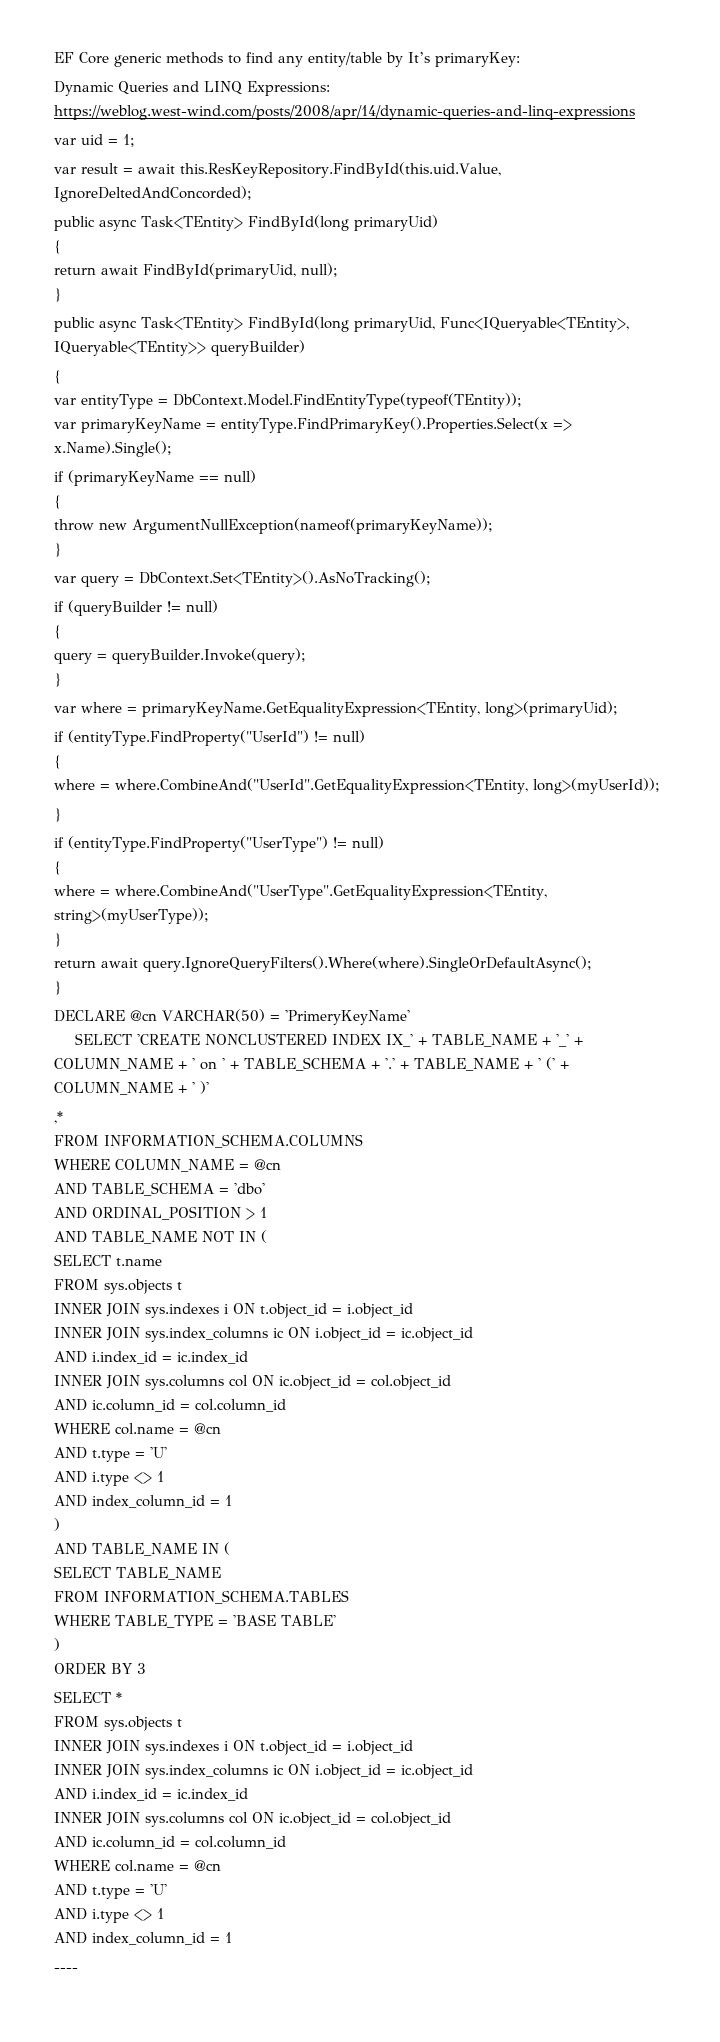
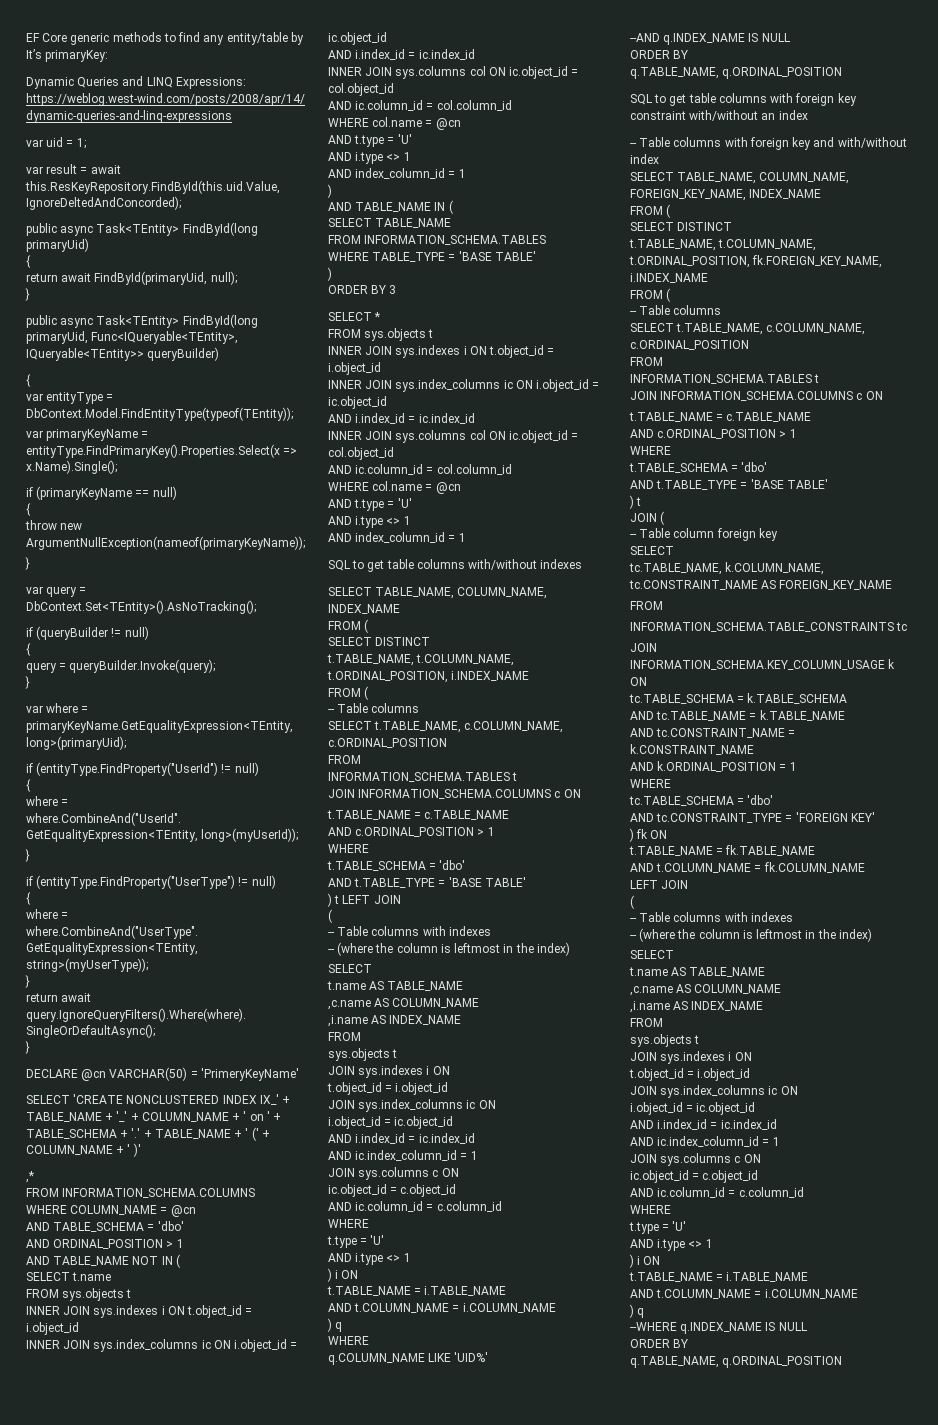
[54,1967,78,1972] ---- -> [328,559,583,572] [328,587,548,599] [328,604,400,614] [328,619,369,633] [328,637,431,646] [327,654,515,666] [327,671,530,683] [328,686,369,700] [328,703,420,713] [328,721,564,733] [328,738,447,748] [328,755,361,764] [328,772,518,782] [328,789,581,799] [327,810,510,820] [328,827,495,837] [328,844,369,853] [327,860,466,871] [328,877,526,888] [327,893,401,907] [328,909,332,923] [328,926,491,936] [328,942,570,956] [328,964,372,973] [327,981,464,991] [328,998,480,1010] [328,1015,462,1027] [328,1032,361,1041] [328,1048,398,1061] [328,1065,450,1078] [327,1082,449,1095] [328,1099,496,1112] [328,1116,454,1129] [328,1133,475,1144] [328,1150,478,1161] [328,1167,459,1180] [328,1184,457,1197] [328,1201,502,1212] [328,1219,369,1228] [327,1235,385,1248] [328,1253,411,1265] [327,1268,359,1282] [327,1286,507,1296] [328,1303,556,1313] [327,1318,343,1332] [328,1336,369,1345] [328,1352,489,1365] [630,33,790,45] [630,50,689,59] [630,67,843,79] [630,93,857,106] [630,110,808,121] [630,137,907,150] [630,154,659,164] [630,172,850,184] [630,189,822,201] [630,204,671,218] [630,222,733,231] [629,239,817,251] [629,255,883,268] [630,273,708,283] [630,288,671,302] [630,305,722,315] [630,323,866,335] [630,340,749,350] [630,357,663,366] [630,374,820,384] [630,391,883,401] [629,412,812,422] [630,429,797,439] [630,446,671,455] [629,462,768,473] [630,479,828,490] [629,495,642,509] [630,511,665,525] [630,528,778,541] [630,546,674,555] [629,562,825,575] [629,580,893,590] [630,601,663,610] [630,622,908,632] [630,643,657,652] [630,659,896,670] [630,677,647,686] [629,693,848,704] [630,710,845,721] [630,728,796,738] [630,744,754,755] [630,761,797,772] [630,779,671,788] [629,795,774,806] [630,812,875,823] [629,828,668,842] [629,845,816,856] [630,862,865,873] [630,880,689,889] [630,895,634,909] [630,912,793,922] [630,928,872,942] [630,950,674,959] [629,967,766,977] [630,984,782,996] [630,1001,764,1013] [630,1018,663,1027] [630,1034,700,1047] [630,1051,752,1064] [629,1068,751,1081] [630,1085,798,1098] [630,1102,756,1115] [630,1119,777,1130] [630,1136,780,1147] [630,1153,761,1166] [630,1170,759,1183] [630,1187,804,1198] [630,1205,671,1214] [629,1221,687,1234] [630,1239,713,1251] [629,1254,661,1268] [629,1272,809,1282] [630,1289,858,1299] [629,1304,645,1318] [630,1322,807,1334] [630,1339,689,1348] [630,1356,843,1368] SQL to get table columns with/without indexes // SELECT TABLE_NAME, COLUMN_NAME, INDEX_NAME // FROM ( // SELECT DISTINCT // t.TABLE_NAME, t.COLUMN_NAME, t.ORDINAL_POSITION, i.INDEX_NAME // FROM ( // -- Table columns // SELECT t.TABLE_NAME, c.COLUMN_NAME, c.ORDINAL_POSITION // FROM // INFORMATION_SCHEMA.TABLES t // JOIN INFORMATION_SCHEMA.COLUMNS c ON // t.TABLE_NAME = c.TABLE_NAME // AND c.ORDINAL_POSITION > 1 // WHERE // t.TABLE_SCHEMA = 'dbo' // AND t.TABLE_TYPE = 'BASE TABLE' // ) t LEFT JOIN // ( // -- Table columns with indexes // -- (where the column is leftmost in the index) // SELECT // t.name AS TABLE_NAME // ,c.name AS COLUMN_NAME // ,i.name AS INDEX_NAME // FROM // sys.objects t // JOIN sys.indexes i ON // t.object_id = i.object_id // JOIN sys.index_columns ic ON // i.object_id = ic.object_id // AND i.index_id = ic.index_id // AND ic.index_column_id = 1 // JOIN sys.columns c ON // ic.object_id = c.object_id // AND ic.column_id = c.column_id // WHERE // t.type = 'U' // AND i.type <> 1 // ) i ON // t.TABLE_NAME = i.TABLE_NAME // AND t.COLUMN_NAME = i.COLUMN_NAME // ) q // WHERE // q.COLUMN_NAME LIKE 'UID%' // --AND q.INDEX_NAME IS NULL // ORDER BY // q.TABLE_NAME, q.ORDINAL_POSITION // SQL to get table columns with foreign key constraint with/without an index // -- Table columns with foreign key and with/without index // SELECT TABLE_NAME, COLUMN_NAME, FOREIGN_KEY_NAME, INDEX_NAME // FROM ( // SELECT DISTINCT // t.TABLE_NAME, t.COLUMN_NAME, t.ORDINAL_POSITION, fk.FOREIGN_KEY_NAME, i.INDEX_NAME // FROM ( // -- Table columns // SELECT t.TABLE_NAME, c.COLUMN_NAME, c.ORDINAL_POSITION // FROM // INFORMATION_SCHEMA.TABLES t // JOIN INFORMATION_SCHEMA.COLUMNS c ON // t.TABLE_NAME = c.TABLE_NAME // AND c.ORDINAL_POSITION > 1 // WHERE // t.TABLE_SCHEMA = 'dbo' // AND t.TABLE_TYPE = 'BASE TABLE' // ) t // JOIN ( // -- Table column foreign key // SELECT // tc.TABLE_NAME, k.COLUMN_NAME, tc.CONSTRAINT_NAME AS FOREIGN_KEY_NAME // FROM // INFORMATION_SCHEMA.TABLE_CONSTRAINTS tc // JOIN INFORMATION_SCHEMA.KEY_COLUMN_USAGE k ON // tc.TABLE_SCHEMA = k.TABLE_SCHEMA // AND tc.TABLE_NAME = k.TABLE_NAME // AND tc.CONSTRAINT_NAME = k.CONSTRAINT_NAME // AND k.ORDINAL_POSITION = 1 // WHERE // tc.TABLE_SCHEMA = 'dbo' // AND tc.CONSTRAINT_TYPE = 'FOREIGN KEY' // ) fk ON // t.TABLE_NAME = fk.TABLE_NAME // AND t.COLUMN_NAME = fk.COLUMN_NAME // LEFT JOIN // ( // -- Table columns with indexes // -- (where the column is leftmost in the index) // SELECT // t.name AS TABLE_NAME // ,c.name AS COLUMN_NAME // ,i.name AS INDEX_NAME // FROM // sys.objects t // JOIN sys.indexes i ON // t.object_id = i.object_id // JOIN sys.index_columns ic ON // i.object_id = ic.object_id // AND i.index_id = ic.index_id // AND ic.index_column_id = 1 // JOIN sys.columns c ON // ic.object_id = c.object_id // AND ic.column_id = c.column_id // WHERE // t.type = 'U' // AND i.type <> 1 // ) i ON // t.TABLE_NAME = i.TABLE_NAME // AND t.COLUMN_NAME = i.COLUMN_NAME // ) q // --WHERE q.INDEX_NAME IS NULL // ORDER BY // q.TABLE_NAME, q.ORDINAL_POSITION

